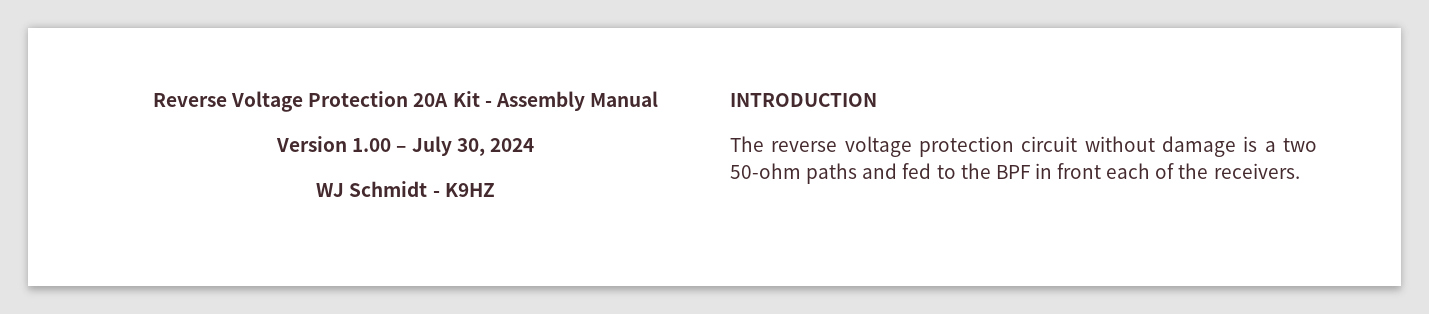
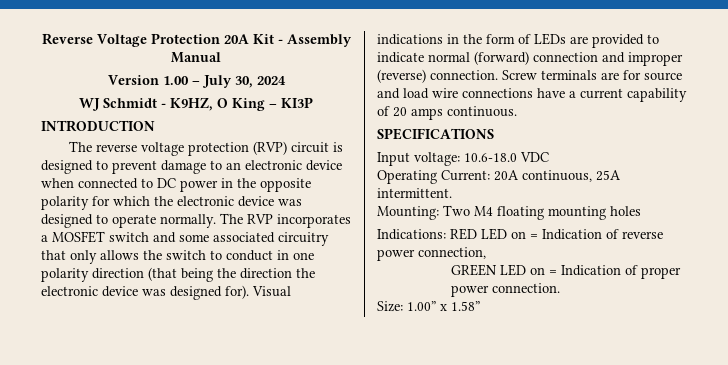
[444,183,495,197] K9HZ -> [170,97,313,111] K9HZ, O King – KI3P
[1021,136,1317,157] [730,163,1300,184] circuit without damage is a two 50-ohm paths and fed to the BPF in front each of the receivers. -> [252,141,343,155] [41,160,342,174] [41,178,311,192] [41,196,302,210] [41,213,351,228] [41,231,329,246] [41,250,314,264] [41,267,315,282] [41,285,291,300] [377,33,659,48] [377,51,683,66] [377,69,682,83] [377,88,687,102] [377,106,517,120] [377,128,494,140] [377,152,549,166] [377,170,621,184] [377,188,452,198] [377,205,641,220] [377,228,663,240] [377,247,486,261] [451,264,682,279] [451,283,561,297] [377,301,480,312] (RVP) circuit is designed to prevent damage to an electronic device when connected to DC power in the opposite polarity for which the electronic device was designed to operate normally. The RVP incorporates a MOSFET switch and some associated circuitry that only allows the switch to conduct in one polarity direction (that being the direction the electronic device was designed for). Visual indications in the form of LEDs are provided to indicate normal (forward) connection and improper (reverse) connection. Screw terminals are for source and load wire connections have a current capability of 20 amps continuous. // SPECIFICATIONS // Input voltage: 10.6-18.0 VDC // Operating Current: 20A continuous, 25A intermittent. // Mounting: Two M4 floating mounting holes // Indications: RED LED on = Indication of reverse power connection, // GREEN LED on = Indication of proper power connection. // Size: 1.00” x 1.58”

